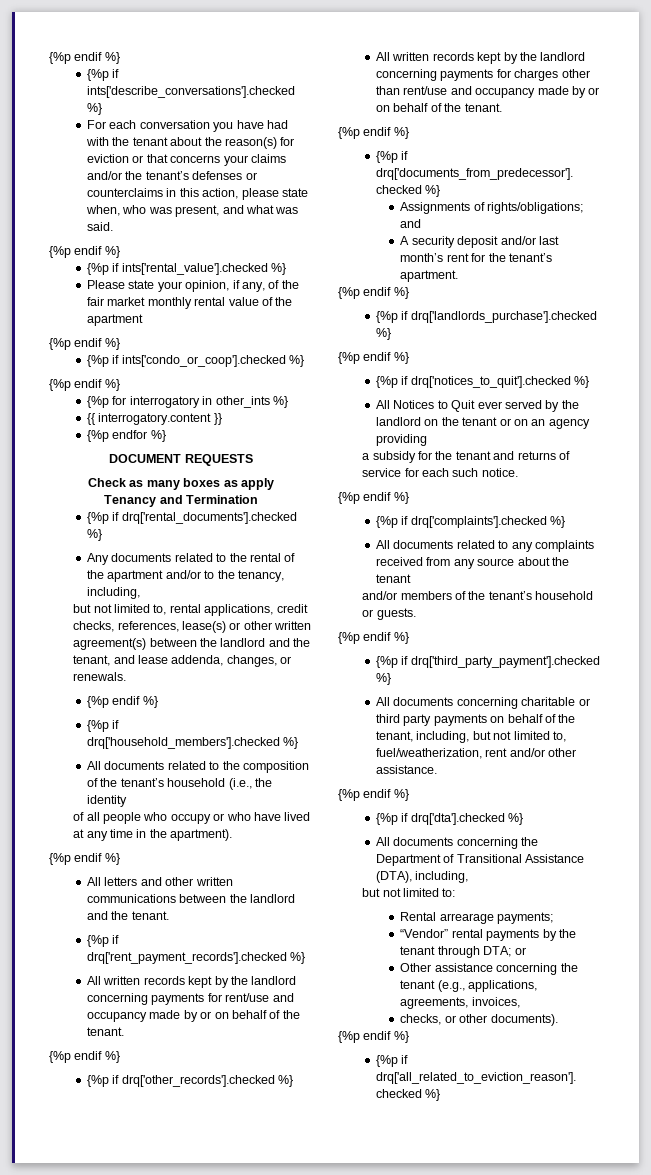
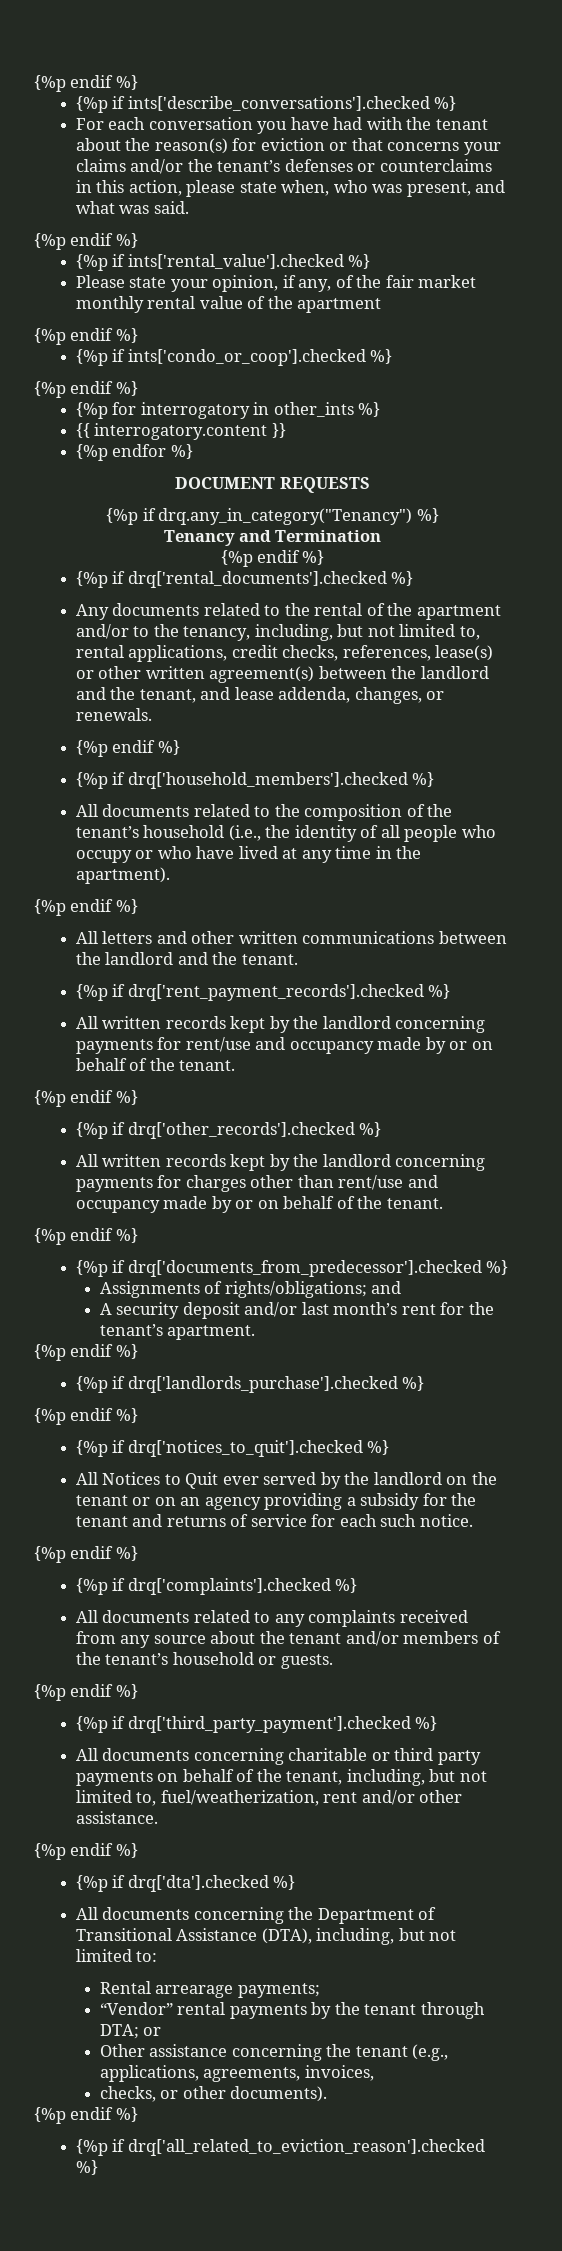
[88,478,274,490] Check as many boxes as apply -> [106,508,439,525] {%p if drq.any_in_category("Tenancy") %}
(258, 499) none -> [220,550,325,567] // {%p endif %}
(141, 593) // -> (333, 632) none
(128, 801) // -> (357, 833) none
(428, 440) // -> (343, 1501) none
(412, 578) // -> (342, 1638) none
(469, 877) // -> (395, 1936) none

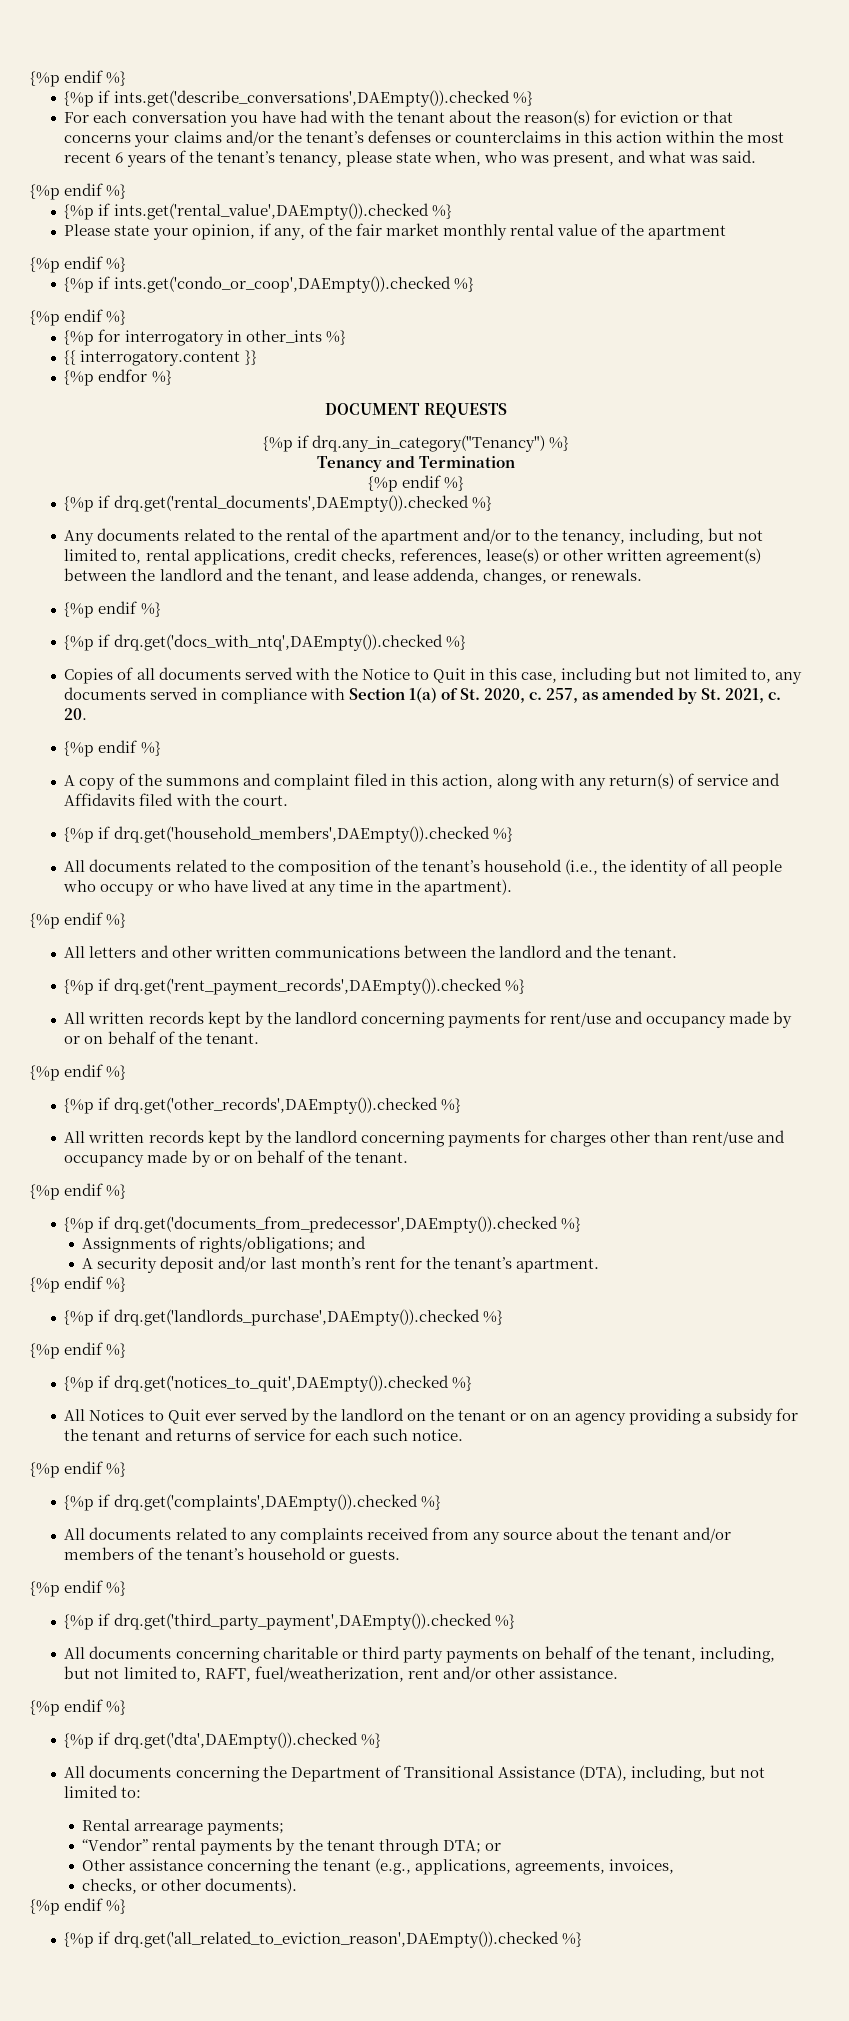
[34,75,138,92] [76,96,430,113] {%p endif %} // {%p if ints['describe_conversations'].checked -> [30,70,127,87] [64,90,510,107] {%p endif %} // {%p if ints.get('describe_conversations',DAEmpty()).checked
[128,180,182,196] action, -> [615,131,785,143] [64,150,342,167] action within the most recent 6 years of the tenant’s tenancy,
[127,254,344,269] ints['rental_value'].checked -> [113,203,429,220] ints.get('rental_value',DAEmpty()).checked
[127,349,366,366] ints['condo_or_coop'].checked -> [113,276,451,293] ints.get('condo_or_coop',DAEmpty()).checked
[127,571,387,588] drq['rental_documents'].checked -> [113,495,469,512] drq.get('rental_documents',DAEmpty()).checked
[127,772,408,789] drq['household_members'].checked -> [113,634,466,651] [64,667,803,684] [64,687,782,704] [64,708,88,720] [64,740,161,757] [64,773,781,790] [64,793,288,806] [64,826,490,843] drq.get('docs_with_ntq',DAEmpty()).checked %} // Copies of all documents served with the Notice to Quit in this case, including but not limited to, any documents served in compliance with Section 1(a) of St. 2020, c. 257, as amended by St. 2021, c. 20. // {%p endif %} // A copy of the summons and complaint filed in this action, along with any return(s) of service and Affidavits filed with the court. // {%p if drq.get('household_members',DAEmpty()).checked
[127,984,424,1001] drq['rent_payment_records'].checked -> [113,978,502,995] drq.get('rent_payment_records',DAEmpty()).checked
[127,1122,355,1139] drq['other_records'].checked -> [113,1097,438,1114] drq.get('other_records',DAEmpty()).checked
[127,1260,482,1277] drq['documents_from_predecessor'].checked -> [113,1216,558,1233] drq.get('documents_from_predecessor',DAEmpty()).checked
[127,1376,398,1393] drq['landlords_purchase'].checked -> [113,1309,480,1326] drq.get('landlords_purchase',DAEmpty()).checked
[127,1440,363,1457] drq['notices_to_quit'].checked -> [113,1375,449,1392] drq.get('notices_to_quit',DAEmpty()).checked
[127,1578,331,1595] drq['complaints'].checked -> [113,1494,418,1511] drq.get('complaints',DAEmpty()).checked
[127,1716,411,1733] drq['third_party_payment'].checked -> [113,1613,492,1630] drq.get('third_party_payment',DAEmpty()).checked
(157, 1799) none -> [204,1668,251,1682] RAFT,
[127,1875,269,1892] drq['dta'].checked -> [113,1732,358,1749] drq.get('dta',DAEmpty()).checked
[127,2139,485,2156] drq['all_related_to_eviction_reason'].checked -> [113,1931,559,1948] drq.get('all_related_to_eviction_reason',DAEmpty()).checked

